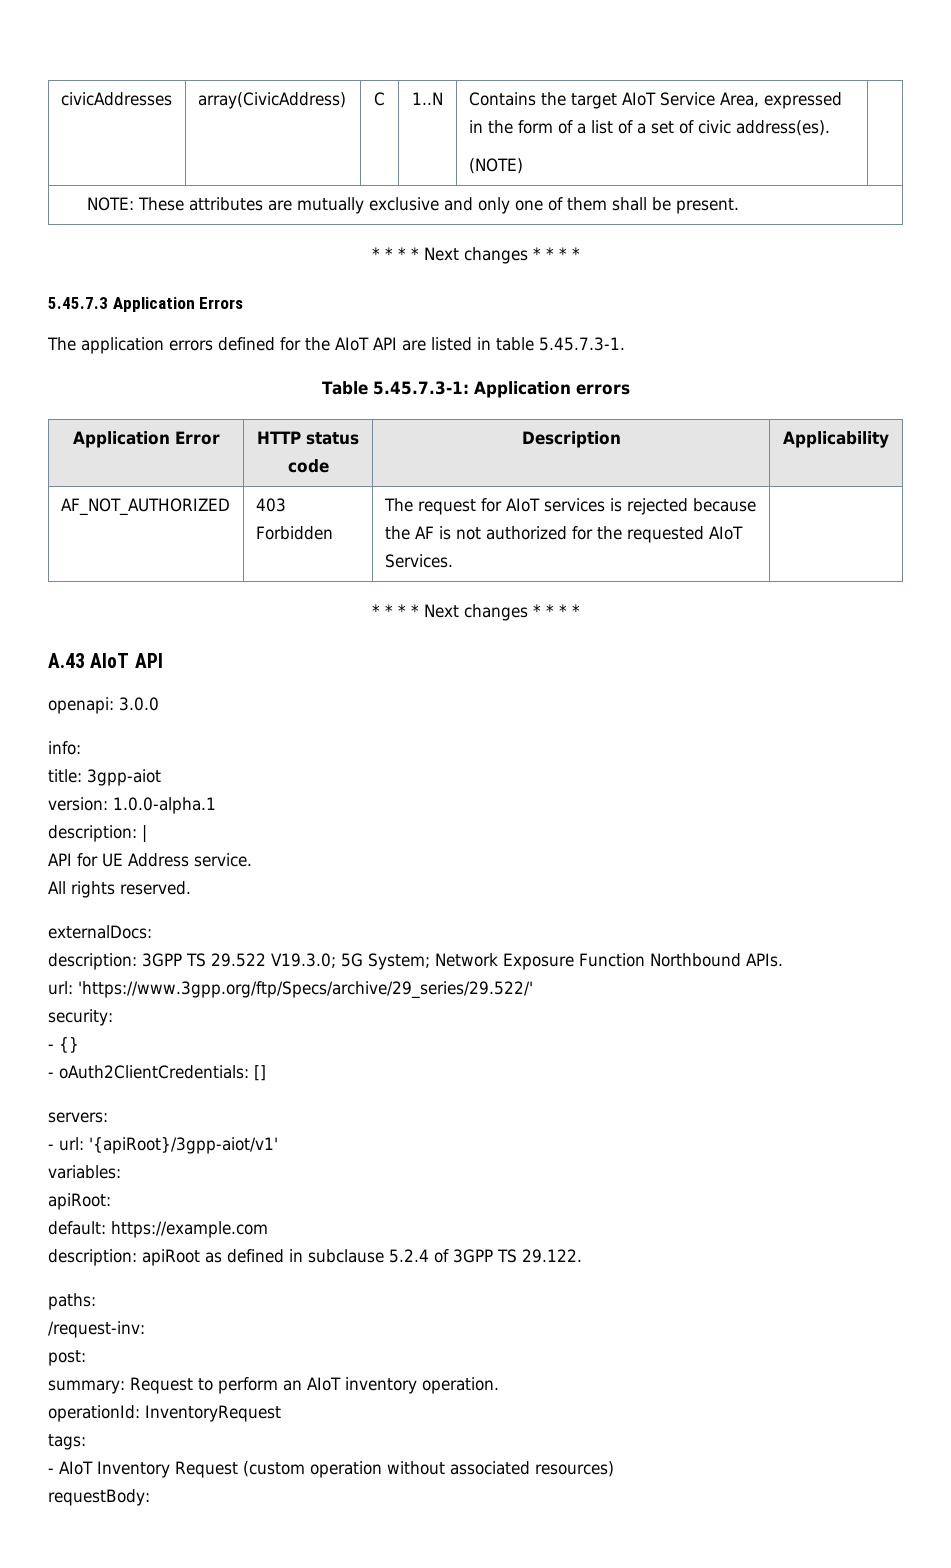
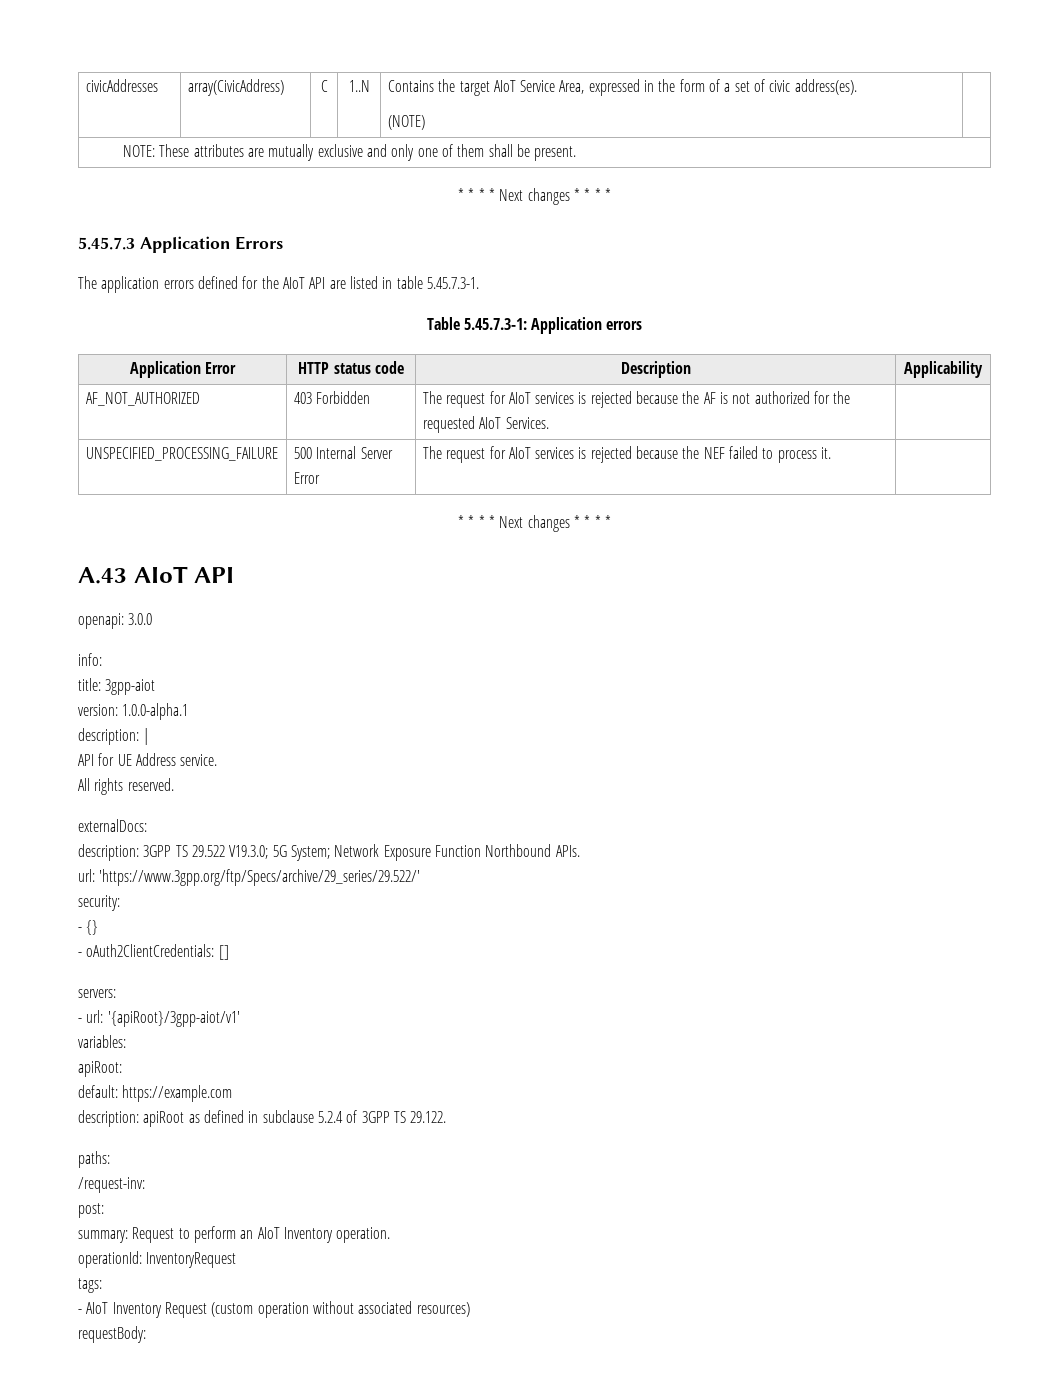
[590,120,646,134] list of a -> (731, 87) none
(453, 561) none -> [85,447,278,461] [293,446,393,459] [293,472,320,484] [422,446,832,463] // UNSPECIFIED_PROCESSING_FAILURE | 500 Internal Server Error | The request for AIoT services is rejected because the NEF failed to process it. |
[344,1377,417,1394] inventory -> [283,1227,333,1243] Inventory

